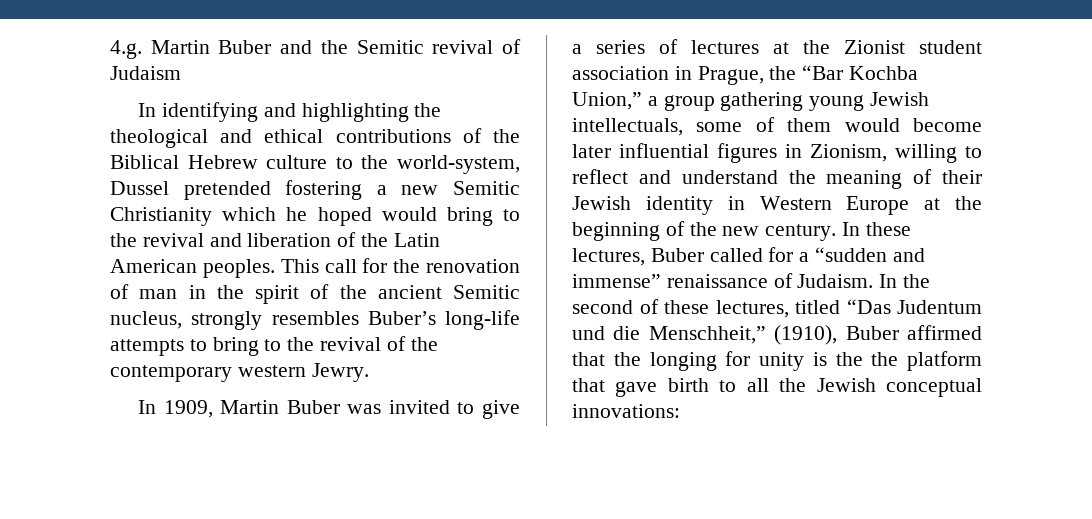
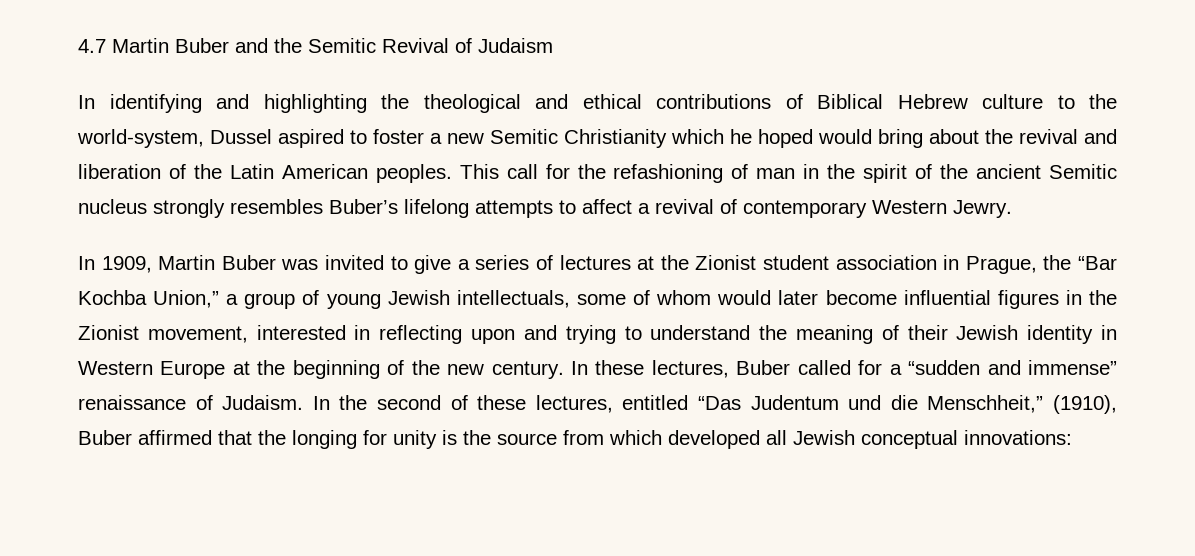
[110,40,142,59] 4.g. -> [78,39,106,53] 4.7
[432,40,494,54] revival -> [382,38,449,53] Revival
[492,129,520,143] the -> (803, 101) none
[183,180,363,200] pretended fostering -> [278,129,424,148] aspired to foster
[503,209,520,221] to -> [929,129,979,144] about
[425,259,520,273] renovation -> [613,164,724,183] refashioning
[110,311,182,329] nucleus, -> [78,199,147,214] nucleus
[445,310,520,330] long-life -> [404,199,469,218] lifelong
[212,336,438,356] [110,365,306,382] bring to the revival of the contemporary western -> [582,199,947,218] affect a revival of contemporary Western
[720,92,804,111] gathering -> [302,290,320,305] of
[787,118,982,132] [572,143,982,163] [572,169,671,184] them would become later influential figures in Zionism, willing to reflect and -> [656,290,1117,309] [78,325,642,344] whom would later become influential figures in the Zionist movement, interested in reflecting upon and trying to
[795,300,840,314] titled -> [622,395,689,410] entitled
[871,351,982,371] [572,378,807,397] the platform that gave birth to all the -> [497,430,787,449] source from which developed all

